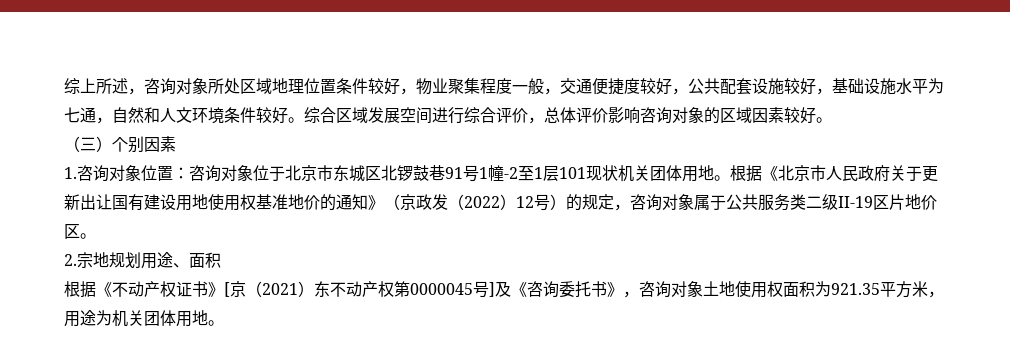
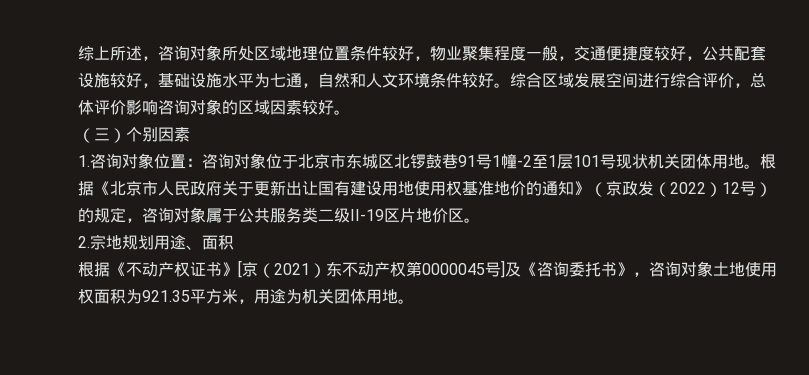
(586, 173) none -> [600,154,616,169] 号

